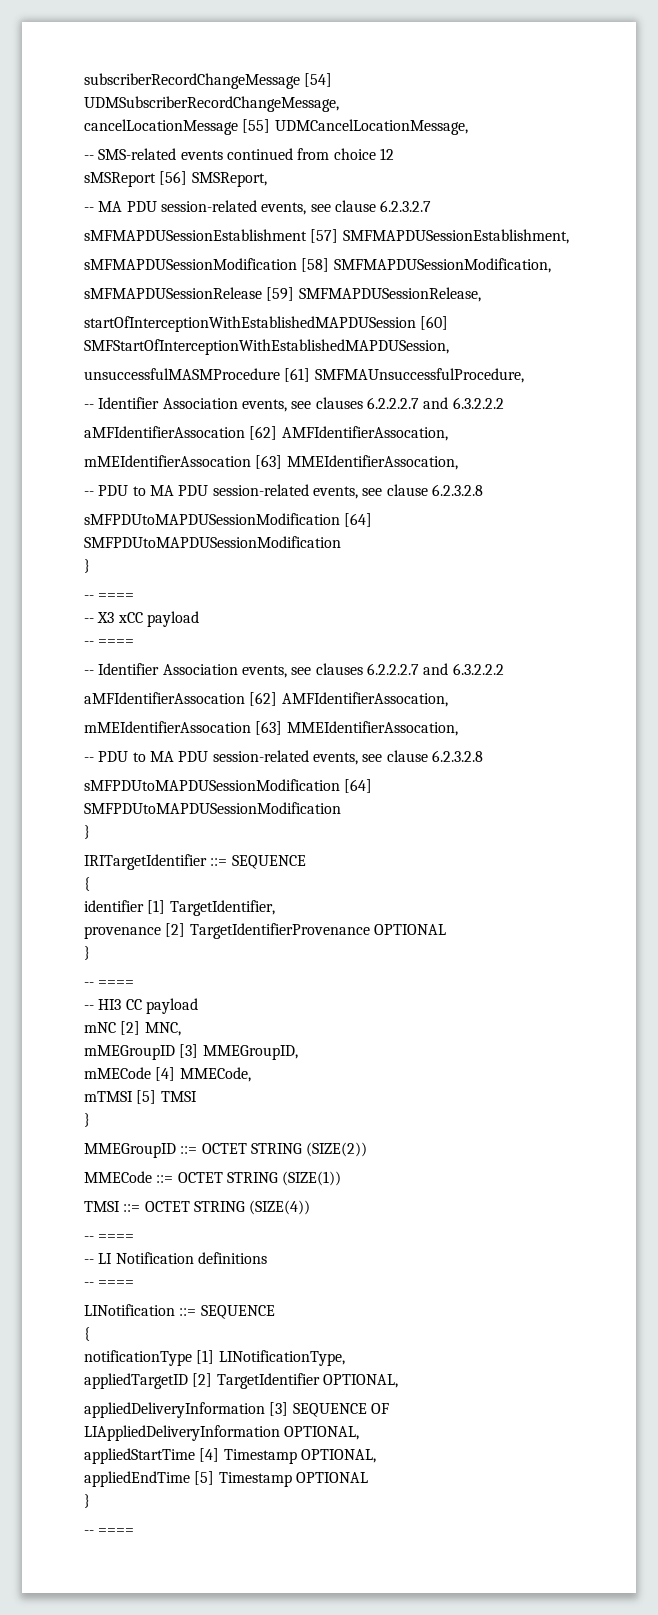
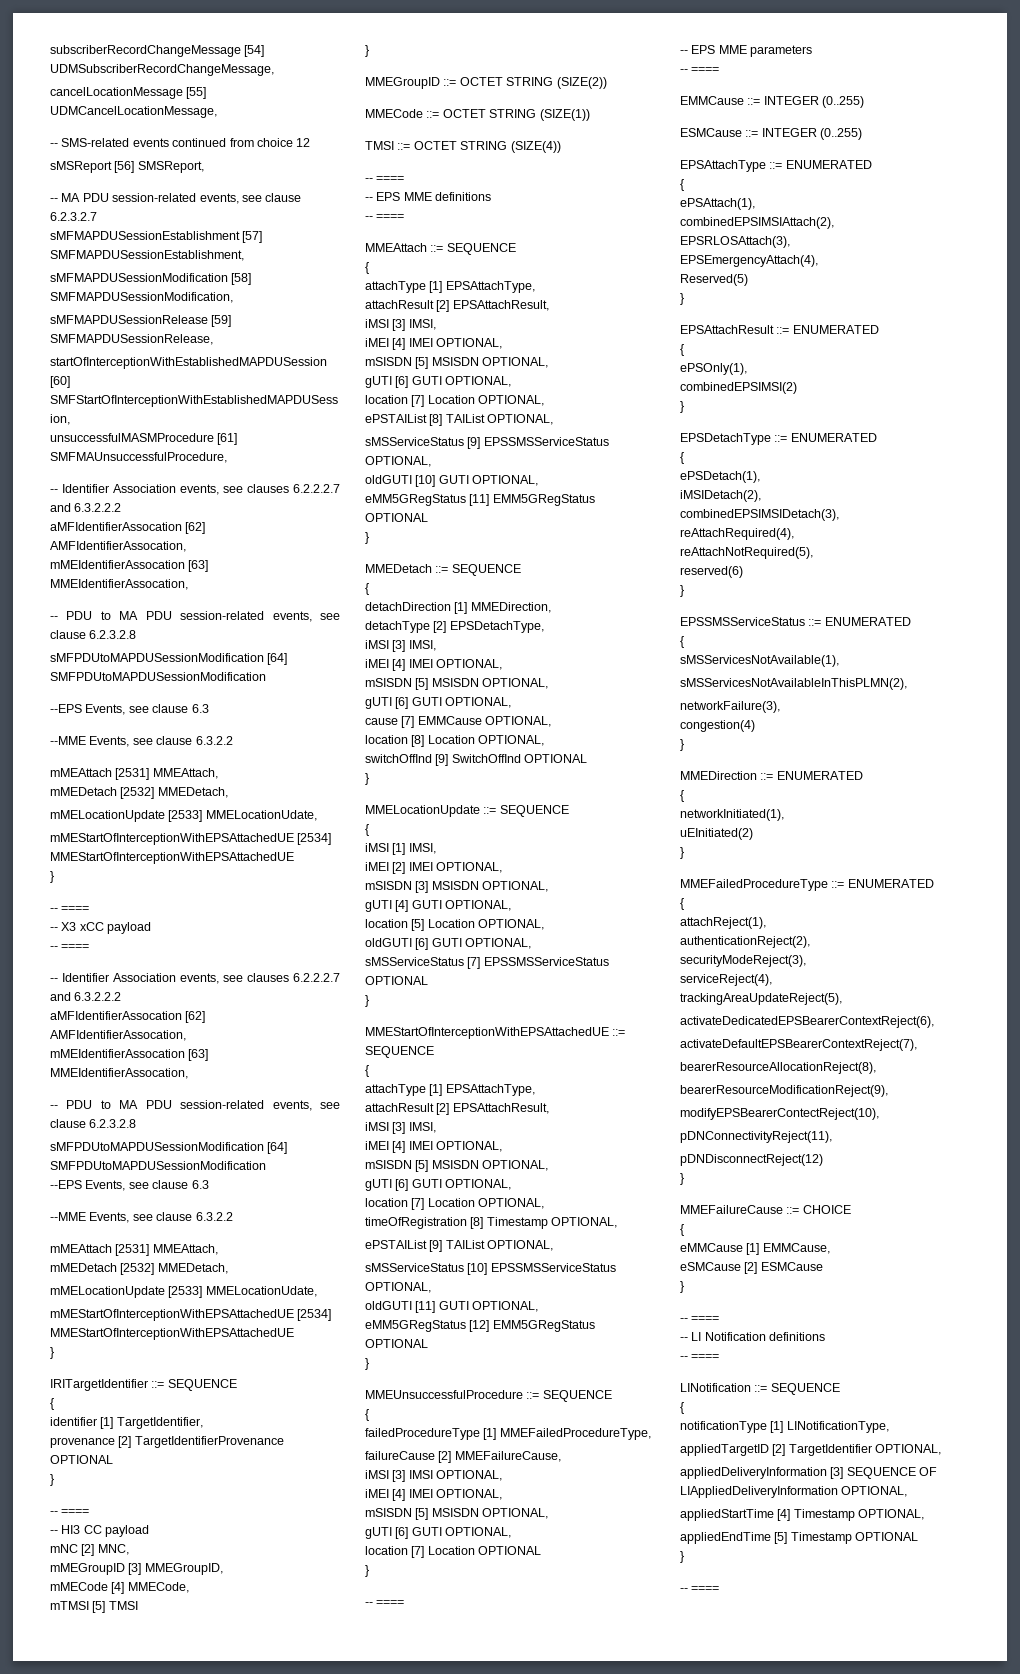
(341, 542) none -> [50,704,209,715] [50,736,233,747] [50,768,218,780] [50,787,228,799] [50,810,317,822] [50,833,332,845] [50,852,294,864] // --EPS Events, see clause 6.3 // --MME Events, see clause 6.3.2.2 // mMEAttach [2531] MMEAttach, // mMEDetach [2532] MMEDetach, // mMELocationUpdate [2533] MMELocationUdate, // mMEStartOfInterceptionWithEPSAttachedUE [2534] MMEStartOfInterceptionWithEPSAttachedUE
(341, 808) none -> [50,1180,209,1191] [50,1212,233,1223] [50,1244,218,1256] [50,1263,228,1275] [50,1286,317,1298] [50,1309,332,1321] [50,1328,294,1340] // --EPS Events, see clause 6.3 // --MME Events, see clause 6.3.2.2 // mMEAttach [2531] MMEAttach, // mMEDetach [2532] MMEDetach, // mMELocationUpdate [2533] MMELocationUdate, // mMEStartOfInterceptionWithEPSAttachedUE [2534] MMEStartOfInterceptionWithEPSAttachedUE
(135, 1237) none -> [365,192,492,201] [365,214,405,220] [365,243,516,255] [365,262,369,274] [365,281,535,293] [365,300,549,312] [365,319,436,331] [365,338,503,350] [365,357,549,369] [365,376,512,388] [365,395,545,407] [365,414,554,426] [365,437,609,449] [365,456,431,467] [365,475,539,487] [365,494,595,506] [365,513,428,522] [365,532,369,544] [365,564,521,576] [365,583,369,595] [365,602,551,614] [365,621,544,633] [365,640,436,652] [365,659,503,671] [365,678,549,690] [365,697,512,709] [365,716,552,728] [365,735,545,747] [365,754,588,766] [365,773,369,785] [365,805,569,817] [365,824,369,836] [365,843,436,855] [365,862,503,874] [365,881,549,893] [365,900,512,912] [365,919,545,931] [365,938,532,950] [365,957,609,969] [365,976,428,985] [365,995,369,1007] [365,1027,626,1039] [365,1046,434,1058] [365,1065,369,1077] [365,1084,535,1096] [365,1103,549,1115] [365,1122,436,1134] [365,1141,503,1153] [365,1160,549,1172] [365,1179,512,1191] [365,1198,545,1210] [365,1217,618,1229] [365,1240,554,1252] [365,1263,616,1275] [365,1282,431,1293] [365,1301,539,1313] [365,1320,595,1332] [365,1339,428,1348] [365,1358,369,1370] [365,1390,612,1402] [365,1409,369,1421] [365,1428,651,1440] [365,1451,561,1463] [365,1470,503,1482] [365,1489,503,1501] [365,1508,549,1520] [365,1527,512,1539] [365,1546,542,1558] [365,1565,369,1577] [365,1600,405,1606] [680,45,813,57] [680,67,720,73] [680,96,865,108] [680,128,863,140] [680,160,872,172] [680,179,684,191] [680,198,755,210] [680,217,834,229] [680,236,790,248] [680,255,818,267] [680,274,748,286] [680,293,684,305] [680,325,879,334] [680,344,684,356] [680,363,747,375] [680,382,797,394] [680,401,684,413] [680,433,877,445] [680,452,684,464] [680,471,760,483] [680,490,761,502] [680,509,839,521] [680,528,794,540] [680,547,813,559] [680,566,743,578] [680,585,684,597] [680,617,911,626] [680,636,684,648] [680,655,839,667] [680,678,907,690] [680,701,780,713] [680,720,755,732] [680,739,684,751] [680,771,863,780] [680,790,684,802] [680,809,784,821] [680,828,753,840] [680,847,684,859] [680,879,934,891] [680,898,684,910] [680,917,766,929] [680,936,810,948] [680,955,806,967] [680,974,772,986] [680,993,842,1005] [680,1016,934,1028] [680,1039,917,1051] [680,1062,876,1074] [680,1085,888,1097] [680,1108,879,1120] [680,1131,832,1143] [680,1154,823,1166] [680,1173,684,1185] [680,1205,851,1214] [680,1224,684,1236] [680,1243,830,1255] [680,1262,823,1274] [680,1281,684,1293] [680,1316,720,1322] // -- EPS MME definitions // -- ==== // MMEAttach ::= SEQUENCE // { // attachType [1] EPSAttachType, // attachResult [2] EPSAttachResult, // iMSI [3] IMSI, // iMEI [4] IMEI OPTIONAL, // mSISDN [5] MSISDN OPTIONAL, // gUTI [6] GUTI OPTIONAL, // location [7] Location OPTIONAL, // ePSTAIList [8] TAIList OPTIONAL, // sMSServiceStatus [9] EPSSMSServiceStatus OPTIONAL, // oldGUTI [10] GUTI OPTIONAL, // eMM5GRegStatus [11] EMM5GRegStatus OPTIONAL // } // MMEDetach ::= SEQUENCE // { // detachDirection [1] MMEDirection, // detachType [2] EPSDetachType, // iMSI [3] IMSI, // iMEI [4] IMEI OPTIONAL, // mSISDN [5] MSISDN OPTIONAL, // gUTI [6] GUTI OPTIONAL, // cause [7] EMMCause OPTIONAL, // location [8] Location OPTIONAL, // switchOffInd [9] SwitchOffInd OPTIONAL // } // MMELocationUpdate ::= SEQUENCE // { // iMSI [1] IMSI, // iMEI [2] IMEI OPTIONAL, // mSISDN [3] MSISDN OPTIONAL, // gUTI [4] GUTI OPTIONAL, // location [5] Location OPTIONAL, // oldGUTI [6] GUTI OPTIONAL, // sMSServiceStatus [7] EPSSMSServiceStatus OPTIONAL // } // MMEStartOfInterceptionWithEPSAttachedUE ::= SEQUENCE // { // attachType [1] EPSAttachType, // attachResult [2] EPSAttachResult, // iMSI [3] IMSI, // iMEI [4] IMEI OPTIONAL, // mSISDN [5] MSISDN OPTIONAL, // gUTI [6] GUTI OPTIONAL, // location [7] Location OPTIONAL, // timeOfRegistration [8] Timestamp OPTIONAL, // ePSTAIList [9] TAIList OPTIONAL, // sMSServiceStatus [10] EPSSMSServiceStatus OPTIONAL, // oldGUTI [11] GUTI OPTIONAL, // eMM5GRegStatus [12] EMM5GRegStatus OPTIONAL // } // MMEUnsuccessfulProcedure ::= SEQUENCE // { // failedProcedureType [1] MMEFailedProcedureType, // failureCause [2] MMEFailureCause, // iMSI [3] IMSI OPTIONAL, // iMEI [4] IMEI OPTIONAL, // mSISDN [5] MSISDN OPTIONAL, // gUTI [6] GUTI OPTIONAL, // location [7] Location OPTIONAL // } // -- ==== // -- EPS MME parameters // -- ==== // EMMCause ::= INTEGER (0..255) // ESMCause ::= INTEGER (0..255) // EPSAttachType ::= ENUMERATED // { // ePSAttach(1), // combinedEPSIMSIAttach(2), // EPSRLOSAttach(3), // EPSEmergencyAttach(4), // Reserved(5) // } // EPSAttachResult ::= ENUMERATED // { // ePSOnly(1), // combinedEPSIMSI(2) // } // EPSDetachType ::= ENUMERATED // { // ePSDetach(1), // iMSIDetach(2), // combinedEPSIMSIDetach(3), // reAttachRequired(4), // reAttachNotRequired(5), // reserved(6) // } // EPSSMSServiceStatus ::= ENUMERATED // { // sMSServicesNotAvailable(1), // sMSServicesNotAvailableInThisPLMN(2), // networkFailure(3), // congestion(4) // } // MMEDirection ::= ENUMERATED // { // networkInitiated(1), // uEInitiated(2) // } // MMEFailedProcedureType ::= ENUMERATED // { // attachReject(1), // authenticationReject(2), // securityModeReject(3), // serviceReject(4), // trackingAreaUpdateReject(5), // activateDedicatedEPSBearerContextReject(6), // activateDefaultEPSBearerContextReject(7), // bearerResourceAllocationReject(8), // bearerResourceModificationReject(9), // modifyEPSBearerContectReject(10), // pDNConnectivityReject(11), // pDNDisconnectReject(12) // } // MMEFailureCause ::= CHOICE // { // eMMCause [1] EMMCause, // eSMCause [2] ESMCause // } // -- ====

